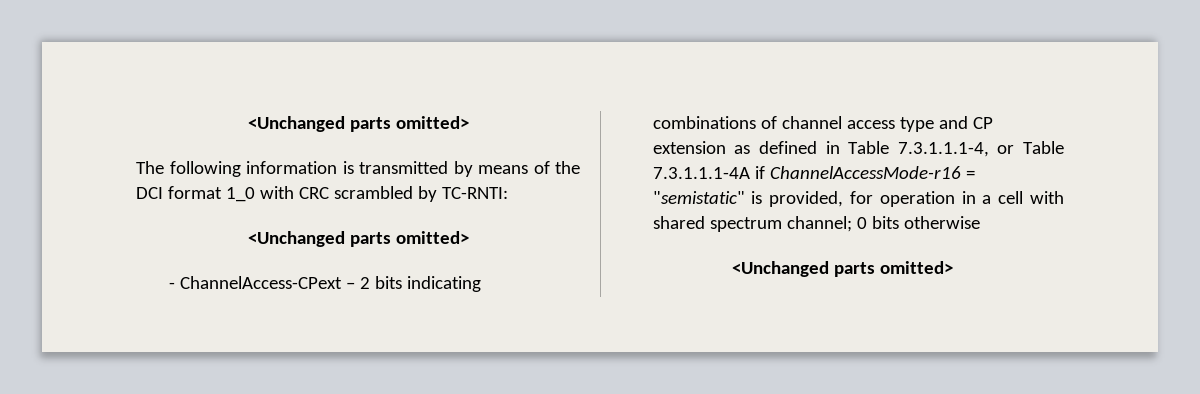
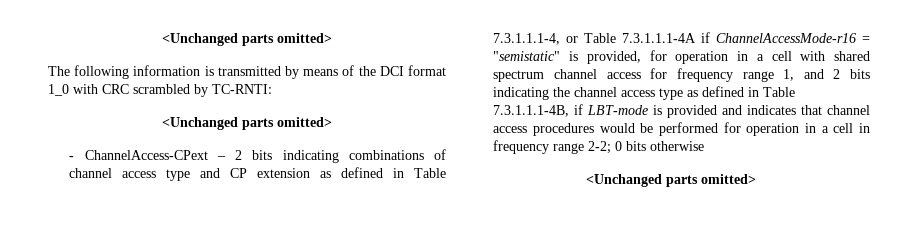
[786,216,852,232] channel; -> [554,68,870,82] [493,86,796,100] [493,104,870,118] [493,122,870,136] [493,140,612,154] channel access for frequency range 1, and 2 bits indicating the channel access type as defined in Table 7.3.1.1.1-4B, if LBT-mode is provided and indicates that channel access procedures would be performed for operation in a cell in frequency range 2-2;

